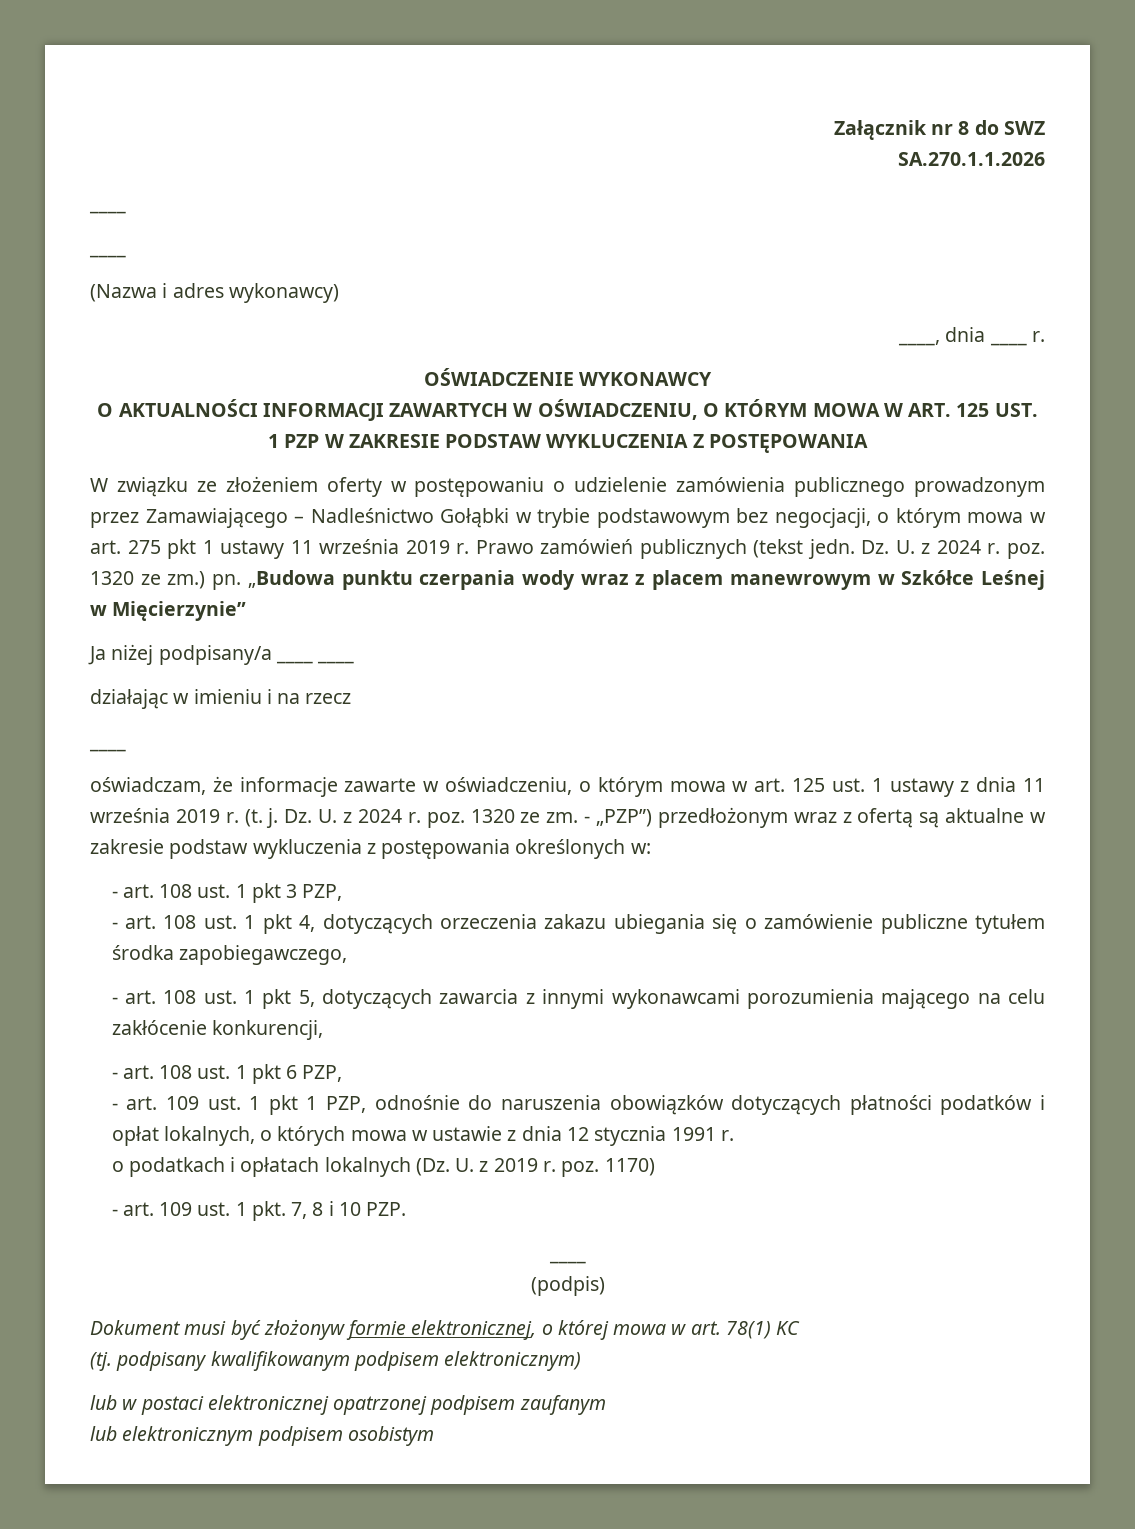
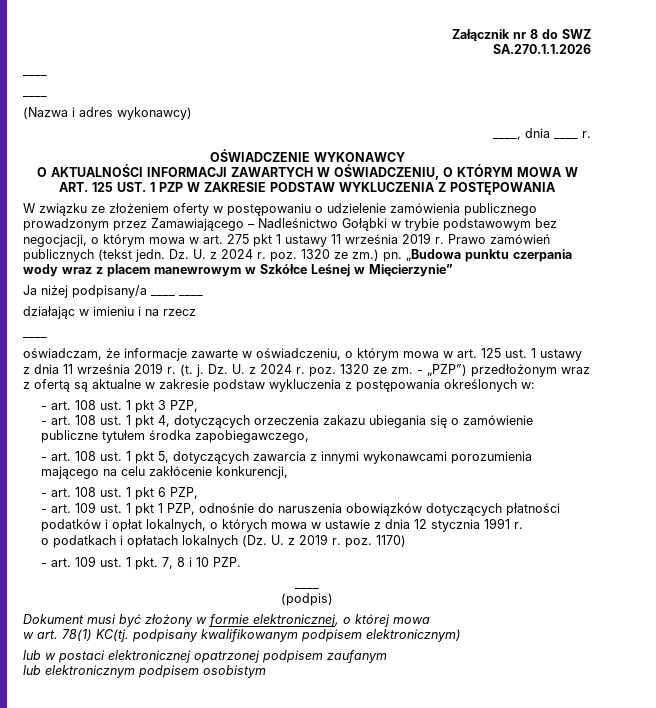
[263,1319,345,1340] złożonyw -> [145,614,207,627] złożony w
(667, 1329) none -> (430, 620) //
[776,1321,801,1335] [90,1352,112,1371] KC // (tj. -> [96,629,129,642] KC(tj.

